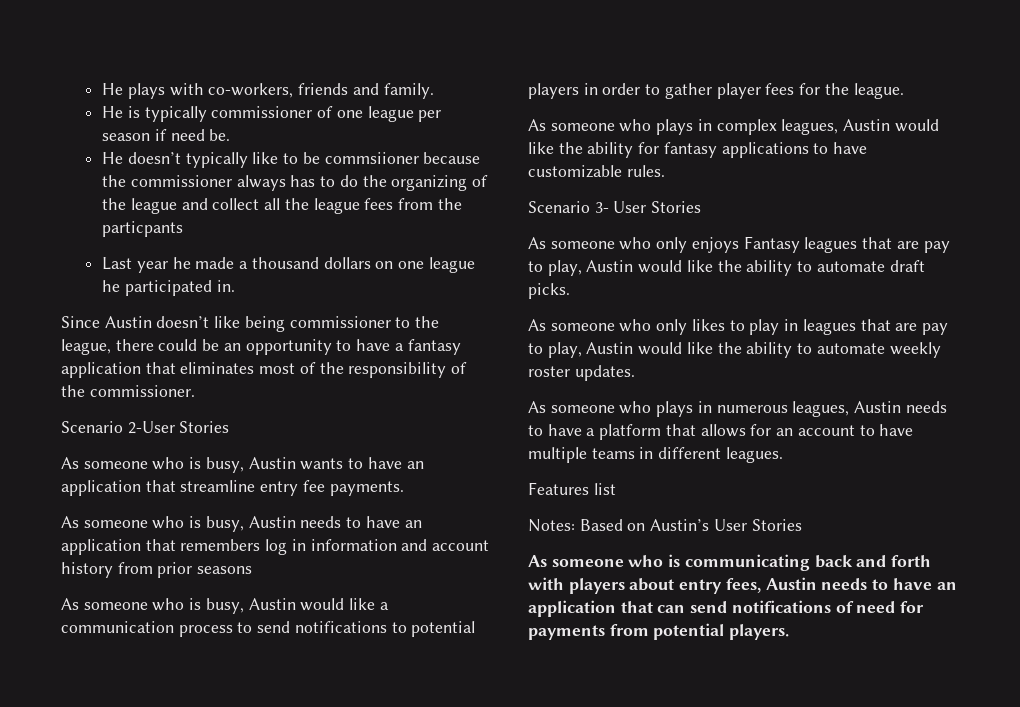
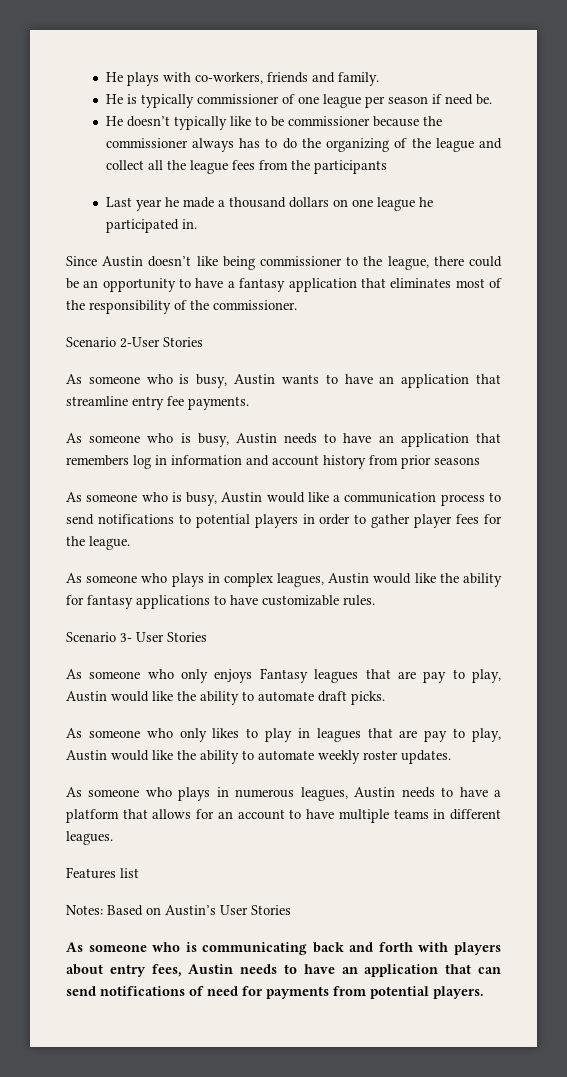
[324,152,419,164] commsiioner -> [287,116,370,126] commissioner
[102,221,184,237] particpants -> [313,160,387,174] participants

